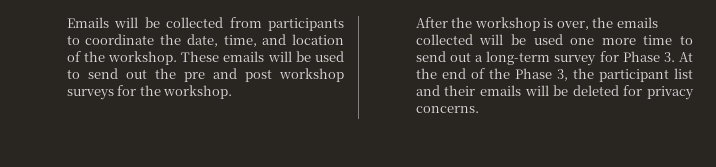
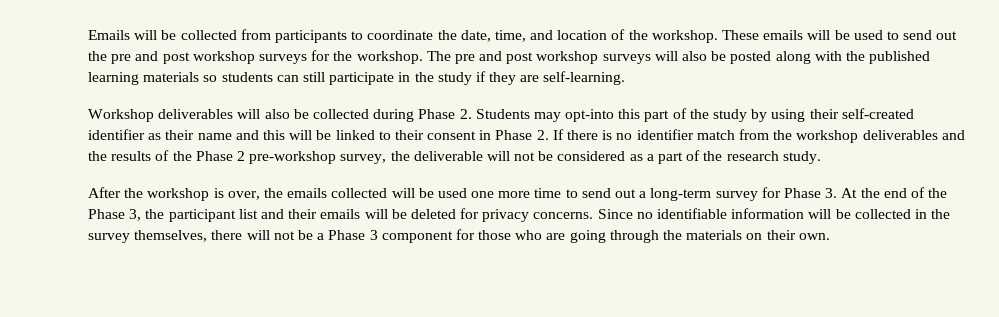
(233, 92) none -> [426,51,931,64] [88,71,626,85] [88,108,914,122] [88,129,965,143] [88,150,821,164] The pre and post workshop surveys will also be posted along with the published learning materials so students can still participate in the study if they are self-learning. // Workshop deliverables will also be collected during Phase 2. Students may opt-into this part of the study by using their self-created identifier as their name and this will be linked to their consent in Phase 2. If there is no identifier match from the workshop deliverables and the results of the Phase 2 pre-workshop survey, the deliverable will not be considered as a part of the research study.
(479, 109) none -> [597,208,951,219] [88,229,830,243] Since no identifiable information will be collected in the survey themselves, there will not be a Phase 3 component for those who are going through the materials on their own.

